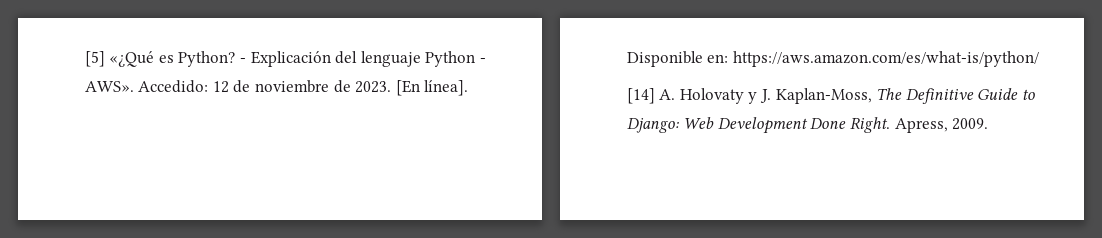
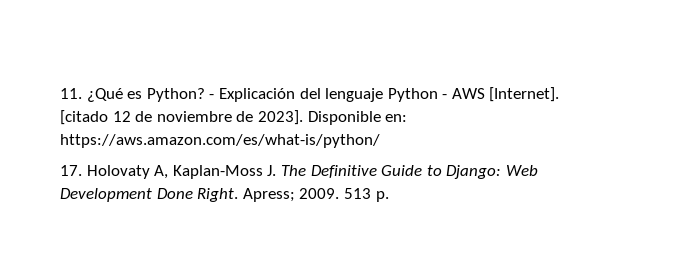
[84,51,155,67] [5] «¿Qué -> [59,88,123,102] 11. ¿Qué
[84,80,209,93] AWS». Accedido: -> [451,87,560,102] [59,110,108,125] AWS [Internet]. [citado
[355,80,469,96] 2023. [En línea]. -> [257,110,303,125] 2023].
[626,88,872,104] [14] A. Holovaty y J. Kaplan-Moss, -> [59,165,277,179] 17. Holovaty A, Kaplan-Moss J.
[894,118,989,133] Apress, 2009. -> [242,188,389,202] Apress; 2009. 513 p.

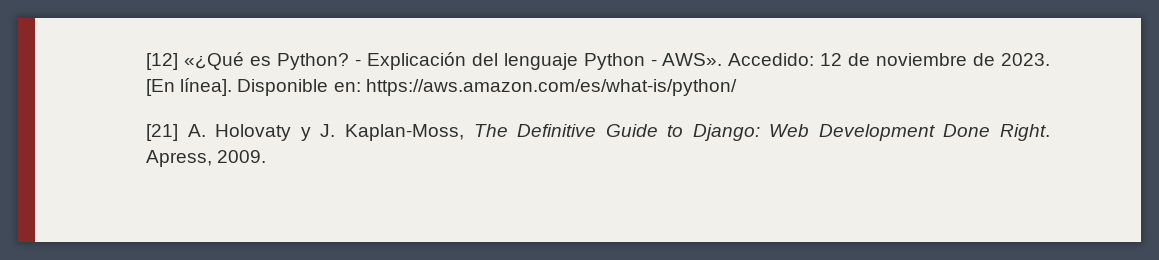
[59,88,123,102] 11. ¿Qué -> [146,52,245,70] [12] «¿Qué
[451,87,560,102] [59,110,108,125] AWS [Internet]. [citado -> [662,53,815,66] AWS». Accedido:
[257,110,303,125] 2023]. -> [1000,53,1050,66] [146,78,233,96] 2023. [En línea].
[59,165,277,179] 17. Holovaty A, Kaplan-Moss J. -> [146,124,464,141] [21] A. Holovaty y J. Kaplan-Moss,
[242,188,389,202] Apress; 2009. 513 p. -> [146,150,267,167] Apress, 2009.

